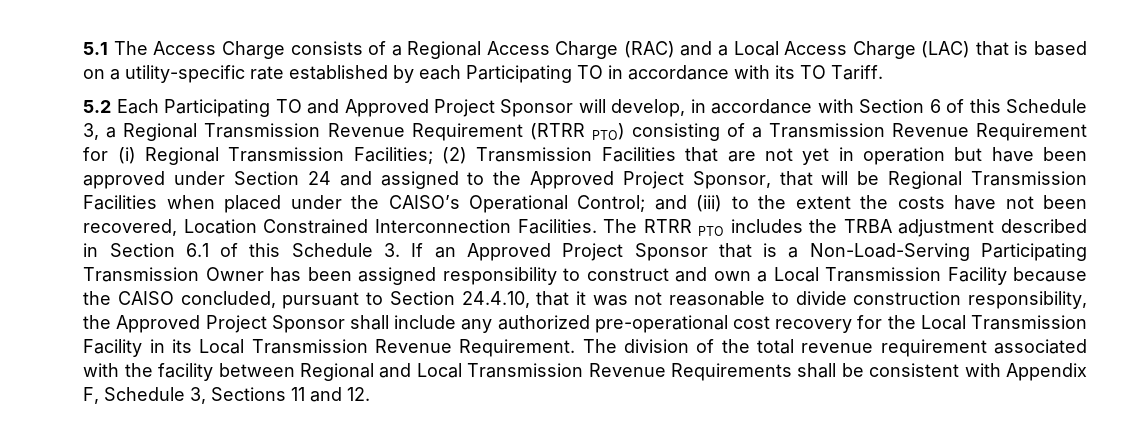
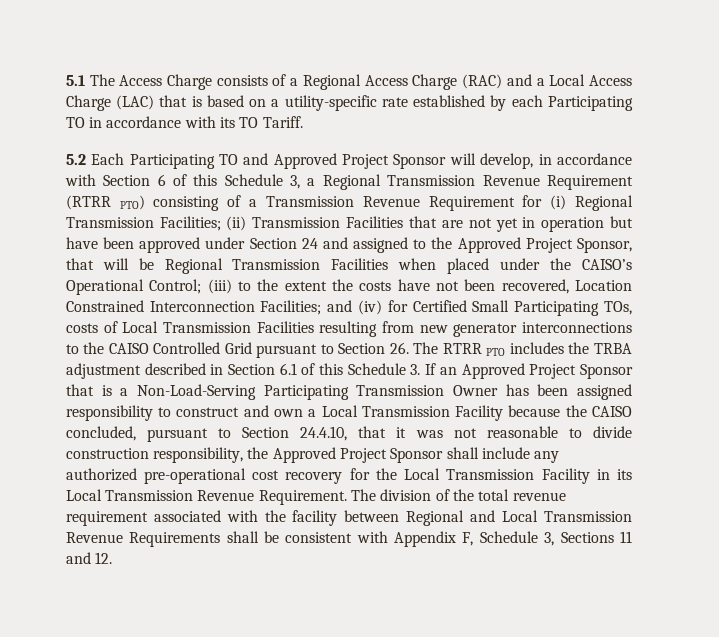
[442,147,468,164] (2) -> [226,216,247,231] (ii)
[654,195,687,210] and -> (202, 286) none
[517,219,597,234] Facilities. -> [260,300,633,316] [65,321,632,337] [65,342,409,358] Facilities; and (iv) for Certified Small Participating TOs, costs of Local Transmission Facilities resulting from new generator interconnections to the CAISO Controlled Grid pursuant to Section 26.

